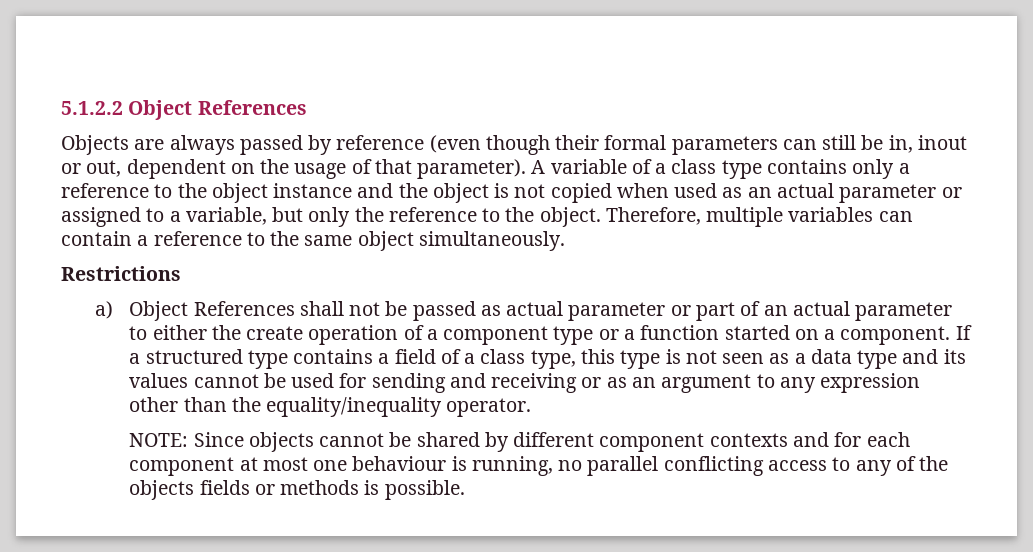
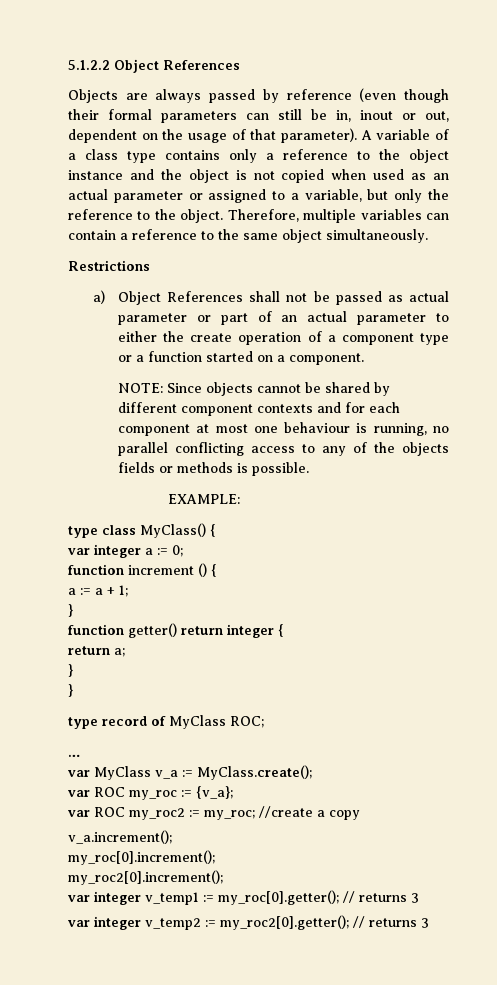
[955,325,972,340] [129,349,966,369] [129,373,921,393] [129,397,532,417] If a structured type contains a field of a class type, this type is not seen as a data type and its values cannot be used for sending and receiving or as an argument to any expression other than the equality/inequality operator. -> (364, 359) none
(465, 490) none -> [167,494,240,504] [68,523,216,538] [67,544,183,558] [68,563,217,577] [68,585,128,597] [68,604,73,617] [68,623,284,638] [68,646,125,657] [68,664,73,677] [68,684,73,697] [68,715,264,729] [68,754,80,757] [67,765,312,780] [67,786,233,800] [67,806,360,820] [68,830,172,844] [68,850,215,865] [68,870,223,885] [67,890,419,905] [67,915,429,930] // EXAMPLE: // type class MyClass() { // var integer a := 0; // function increment () { // a := a + 1; // } // function getter() return integer { // return a; // } // } // type record of MyClass ROC; // … // var MyClass v_a := MyClass.create(); // var ROC my_roc := {v_a}; // var ROC my_roc2 := my_roc; //create a copy // v_a.increment(); // my_roc[0].increment(); // my_roc2[0].increment(); // var integer v_temp1 := my_roc[0].getter(); // returns 3 // var integer v_temp2 := my_roc2[0].getter(); // returns 3

